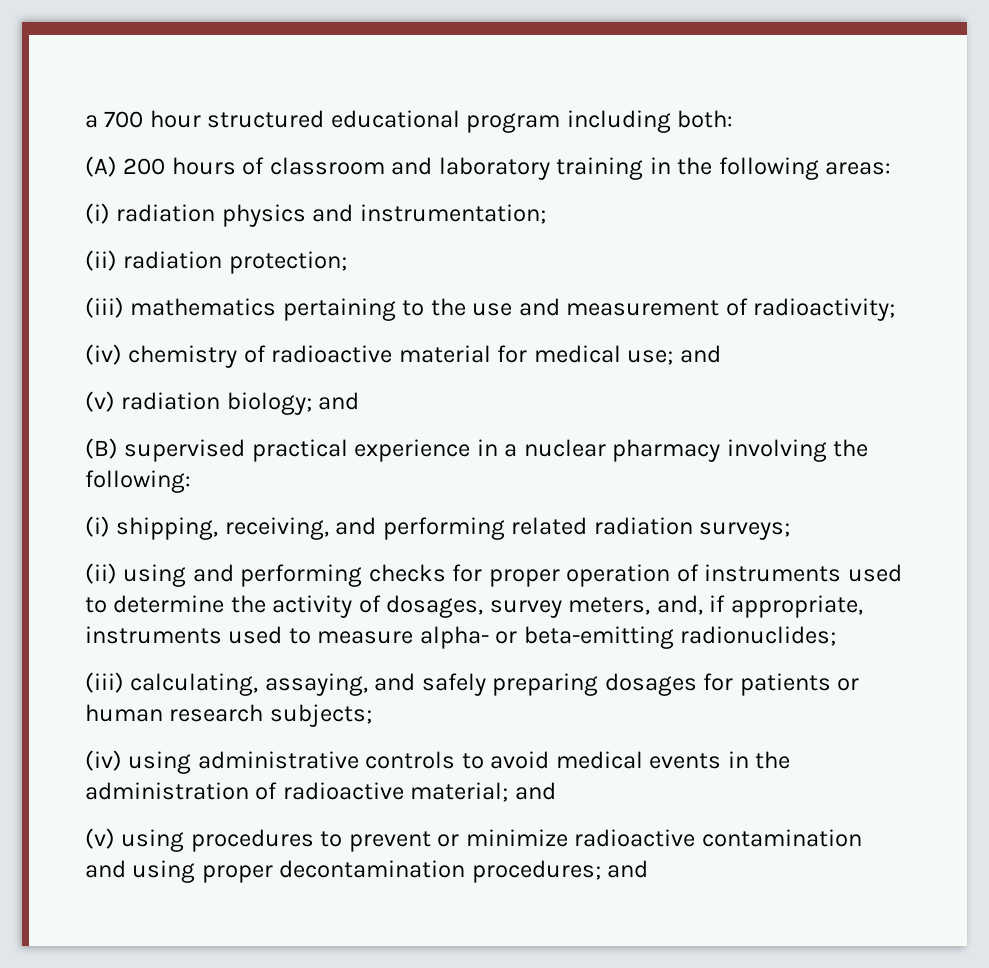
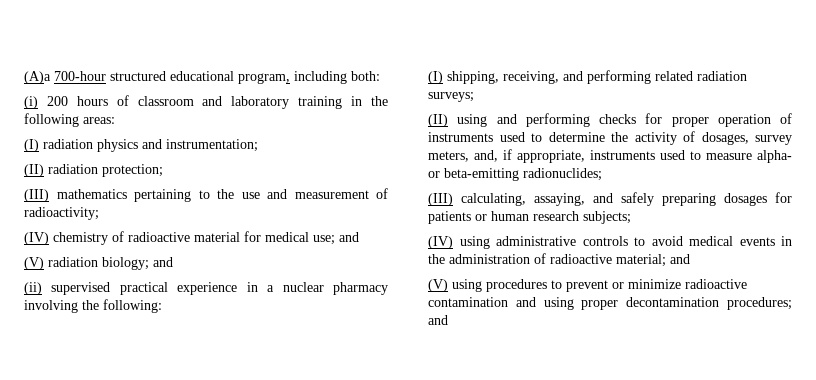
[85,110,201,128] a 700 hour -> [24,71,106,84] (A)a 700-hour
[466,113,561,133] program -> [238,73,290,84] program,
[85,156,117,177] (A) -> [24,96,38,109] (i)
[85,203,110,224] (i) -> [24,139,39,152] (I)
[85,250,117,271] (ii) -> [24,164,44,177] (II)
[85,297,124,318] (iii) -> [24,189,49,202] (III)
[85,344,122,365] (iv) -> [24,232,49,245] (IV)
[85,391,115,412] (v) -> [24,257,44,270] (V)
[85,438,118,459] (B) -> [24,282,42,295] (ii)
[85,516,110,537] (i) -> [428,71,443,84] (I)
[85,563,117,584] (ii) -> [428,114,448,127] (II)
[85,672,124,693] (iii) -> [428,193,453,206] (III)
[85,750,122,771] (iv) -> [428,236,453,249] (IV)
[85,828,115,849] (v) -> [428,279,448,292] (V)

